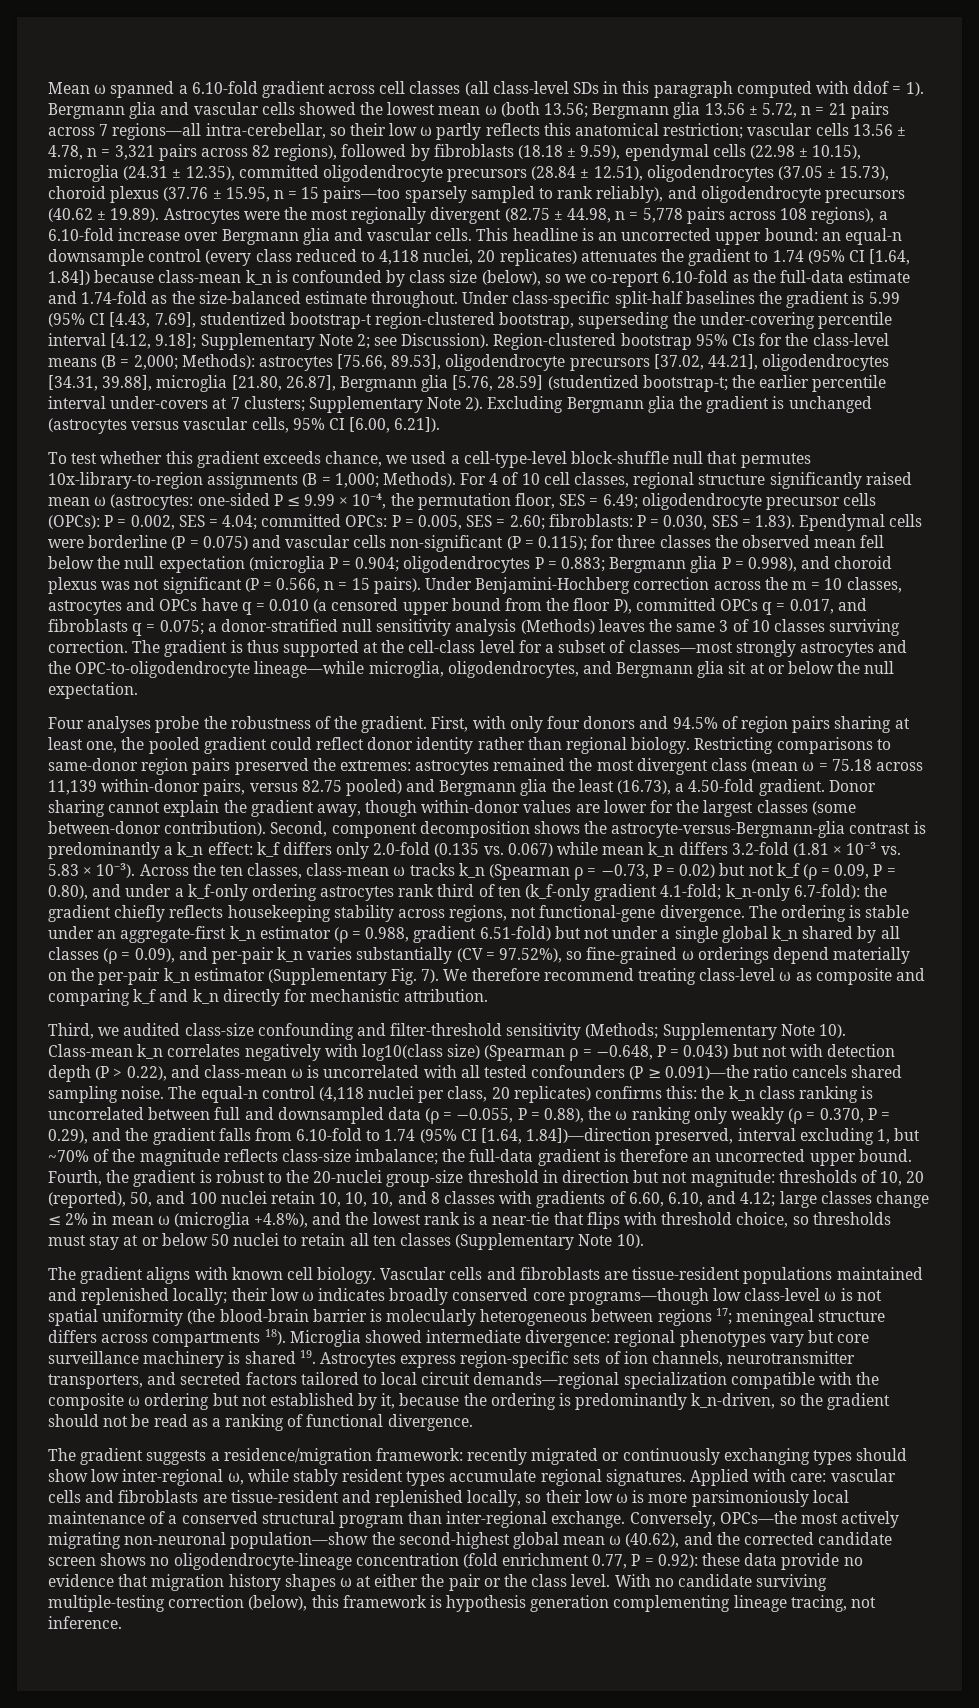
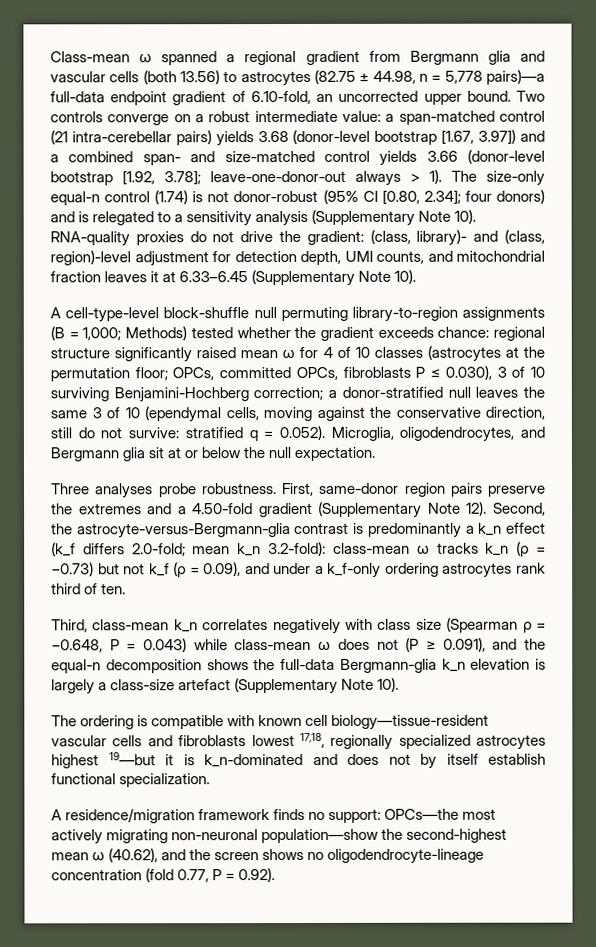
[48,82,90,94] Mean -> [50,51,130,63] Class-mean
[191,81,924,98] 6.10-fold gradient across cell classes (all class-level SDs in this paragraph computed with ddof = 1). -> [244,50,401,66] regional gradient from
[298,102,889,119] [48,123,906,140] [48,144,862,161] [48,165,890,182] [48,186,905,203] [48,207,502,224] showed the lowest mean ω (both 13.56; Bergmann glia 13.56 ± 5.72, n = 21 pairs across 7 regions—all intra-cerebellar, so their low ω partly reflects this anatomical restriction; vascular cells 13.56 ± 4.78, n = 3,321 pairs across 82 regions), followed by fibroblasts (18.18 ± 9.59), ependymal cells (22.98 ± 10.15), microglia (24.31 ± 12.35), committed oligodendrocyte precursors (28.84 ± 12.51), oligodendrocytes (37.05 ± 15.73), choroid plexus (37.76 ± 15.95, n = 15 pairs—too sparsely sampled to rank reliably), and oligodendrocyte precursors (40.62 ± 19.89). Astrocytes were the most regionally divergent -> [142,70,311,87] (both 13.56) to astrocytes
[686,207,888,224] [48,228,902,245] [48,249,911,266] [48,270,911,287] [48,291,900,308] [48,312,893,329] [48,333,889,350] [48,354,890,371] [48,375,887,392] [48,396,872,413] [48,417,441,434] [48,451,811,468] [48,472,630,489] pairs across 108 regions), a 6.10-fold increase over Bergmann glia and vascular cells. This headline is an uncorrected upper bound: an equal-n downsample control (every class reduced to 4,118 nuclei, 20 replicates) attenuates the gradient to 1.74 (95% CI [1.64, 1.84]) because class-mean k_n is confounded by class size (below), so we co-report 6.10-fold as the full-data estimate and 1.74-fold as the size-balanced estimate throughout. Under class-specific split-half baselines the gradient is 5.99 (95% CI [4.43, 7.69], studentized bootstrap-t region-clustered bootstrap, superseding the under-covering percentile interval [4.12, 9.18]; Supplementary Note 2; see Discussion). Region-clustered bootstrap 95% CIs for the class-level means (B = 2,000; Methods): astrocytes [75.66, 89.53], oligodendrocyte precursors [37.02, 44.21], oligodendrocytes [34.31, 39.88], microglia [21.80, 26.87], Bergmann glia [5.76, 28.59] (studentized bootstrap-t; the earlier percentile interval under-covers at 7 clusters; Supplementary Note 2). Excluding Bergmann glia the gradient is unchanged (astrocytes versus vascular cells, 95% CI [6.00, 6.21]). // To test whether this gradient exceeds chance, we used a cell-type-level block-shuffle null that permutes 10x-library-to-region assignments (B = 1,000; Methods). For 4 of 10 cell classes, -> [485,69,545,85] [50,90,545,106] [50,110,545,126] [50,129,546,147] [50,149,545,166] [50,169,545,186] [50,189,546,206] [50,209,477,227] [50,229,546,247] [50,250,545,267] [50,269,417,287] [50,306,545,323] [50,326,490,341] pairs)—a full-data endpoint gradient of 6.10-fold, an uncorrected upper bound. Two controls converge on a robust intermediate value: a span-matched control (21 intra-cerebellar pairs) yields 3.68 (donor-level bootstrap [1.67, 3.97]) and a combined span- and size-matched control yields 3.66 (donor-level bootstrap [1.92, 3.78]; leave-one-donor-out always > 1). The size-only equal-n control (1.74) is not donor-robust (95% CI [0.80, 2.34]; four donors) and is relegated to a sensitivity analysis (Supplementary Note 10). RNA-quality proxies do not drive the gradient: (class, library)- and (class, region)-level adjustment for detection depth, UMI counts, and mitochondrial fraction leaves it at 6.33–6.45 (Supplementary Note 10). // A cell-type-level block-shuffle null permuting library-to-region assignments (B = 1,000; Methods) tested whether the gradient exceeds chance:
[110,493,877,510] [48,514,923,531] [48,535,885,552] [48,556,893,573] [48,577,902,594] [48,598,867,615] [48,619,595,636] (astrocytes: one-sided P ≤ 9.99 × 10⁻⁴, the permutation floor, SES = 6.49; oligodendrocyte precursor cells (OPCs): P = 0.002, SES = 4.04; committed OPCs: P = 0.005, SES = 2.60; fibroblasts: P = 0.030, SES = 1.83). Ependymal cells were borderline (P = 0.075) and vascular cells non-significant (P = 0.115); for three classes the observed mean fell below the null expectation (microglia P = 0.904; oligodendrocytes P = 0.883; Bergmann glia P = 0.998), and choroid plexus was not significant (P = 0.566, n = 15 pairs). Under Benjamini-Hochberg correction across the m = 10 classes, astrocytes and OPCs have q = 0.010 (a censored upper bound from the floor P), committed OPCs q = 0.017, and fibroblasts q = 0.075; a donor-stratified null sensitivity analysis (Methods) -> [299,345,545,362] [50,365,546,382] [50,386,471,403] for 4 of 10 classes (astrocytes at the permutation floor; OPCs, committed OPCs, fibroblasts P ≤ 0.030), 3 of 10 surviving Benjamini-Hochberg correction; a donor-stratified null
[773,619,901,636] [48,640,908,657] [48,661,444,678] classes surviving correction. The gradient is thus supported at the cell-class level for a subset of classes—most strongly astrocytes and the OPC-to-oligodendrocyte lineage—while microglia, -> [144,406,545,423] [50,425,394,442] (ependymal cells, moving against the conservative direction, still do not survive: stratified q = 0.052). Microglia,
[48,717,84,729] Four -> [51,483,90,495] Three
[203,716,910,733] [48,737,891,754] [48,758,923,775] [48,779,876,796] [48,800,856,817] [48,821,580,838] the robustness of the gradient. First, with only four donors and 94.5% of region pairs sharing at least one, the pooled gradient could reflect donor identity rather than regional biology. Restricting comparisons to same-donor region pairs preserved the extremes: astrocytes remained the most divergent class (mean ω = 75.18 across 11,139 within-donor pairs, versus 82.75 pooled) and Bergmann glia the least (16.73), a 4.50-fold gradient. Donor sharing cannot explain the gradient away, though within-donor values are lower for the largest classes (some between-donor contribution). Second, component decomposition shows -> [201,482,546,497] [51,501,546,518] robustness. First, same-donor region pairs preserve the extremes and a 4.50-fold gradient (Supplementary Note 12). Second,
[207,842,901,859] [48,863,716,880] effect: k_f differs only 2.0-fold (0.135 vs. 0.067) while mean k_n differs 3.2-fold (1.81 × 10⁻³ vs. 5.83 × 10⁻³). Across the ten classes, class-mean ω tracks k_n (Spearman ρ = −0.73, P = 0.02) -> [506,522,546,534] [51,541,546,557] [51,562,94,577] effect (k_f differs 2.0-fold; mean k_n 3.2-fold): class-mean ω tracks k_n (ρ = −0.73)
[834,864,896,879] [48,885,88,900] 0.09, P = 0.80), -> [203,562,242,577] 0.09),
[497,884,887,901] [48,905,910,922] [48,926,900,943] [48,947,911,964] [48,968,925,985] [48,989,489,1006] [48,1023,847,1040] [48,1044,133,1057] ten (k_f-only gradient 4.1-fold; k_n-only 6.7-fold): the gradient chiefly reflects housekeeping stability across regions, not functional-gene divergence. The ordering is stable under an aggregate-first k_n estimator (ρ = 0.988, gradient 6.51-fold) but not under a single global k_n shared by all classes (ρ = 0.09), and per-pair k_n varies substantially (CV = 97.52%), so fine-grained ω orderings depend materially on the per-pair k_n estimator (Supplementary Fig. 7). We therefore recommend treating class-level ω as composite and comparing k_f and k_n directly for mechanistic attribution. // Third, we audited class-size confounding and filter-threshold sensitivity (Methods; Supplementary Note 10). Class-mean -> [101,583,127,595] [51,619,170,633] ten. // Third, class-mean
[361,1044,481,1061] log10(class size) -> [377,618,442,630] class size
[732,1044,896,1057] [48,1065,903,1082] [48,1086,874,1103] [48,1107,890,1124] [48,1128,921,1145] [48,1149,912,1166] [48,1170,925,1187] [48,1191,929,1208] [48,1212,891,1229] [48,1233,644,1250] [48,1267,923,1284] [48,1288,882,1305] [48,1308,886,1326] [48,1329,870,1347] [48,1350,856,1368] [48,1372,880,1389] [48,1393,890,1410] [48,1414,473,1431] [48,1448,908,1465] [48,1469,896,1486] [48,1490,849,1507] [48,1511,716,1528] but not with detection depth (P > 0.22), and class-mean ω is uncorrelated with all tested confounders (P ≥ 0.091)—the ratio cancels shared sampling noise. The equal-n control (4,118 nuclei per class, 20 replicates) confirms this: the k_n class ranking is uncorrelated between full and downsampled data (ρ = −0.055, P = 0.88), the ω ranking only weakly (ρ = 0.370, P = 0.29), and the gradient falls from 6.10-fold to 1.74 (95% CI [1.64, 1.84])—direction preserved, interval excluding 1, but ~70% of the magnitude reflects class-size imbalance; the full-data gradient is therefore an uncorrected upper bound. Fourth, the gradient is robust to the 20-nuclei group-size threshold in direction but not magnitude: thresholds of 10, 20 (reported), 50, and 100 nuclei retain 10, 10, 10, and 8 classes with gradients of 6.60, 6.10, and 4.12; large classes change ≤ 2% in mean ω (microglia +4.8%), and the lowest rank is a near-tie that flips with threshold choice, so thresholds must stay at or below 50 nuclei to retain all ten classes (Supplementary Note 10). // The gradient aligns with known cell biology. Vascular cells and fibroblasts are tissue-resident populations maintained and replenished locally; their low ω indicates broadly conserved core programs—though low class-level ω is not spatial uniformity (the blood-brain barrier is molecularly heterogeneous between regions 17; meningeal structure differs across compartments 18). Microglia showed intermediate divergence: regional phenotypes vary but core surveillance machinery is shared 19. Astrocytes express region-specific sets of ion channels, neurotransmitter transporters, and secreted factors tailored to local circuit demands—regional specialization compatible with the composite ω ordering but not established by it, because the ordering is predominantly k_n-driven, so the gradient should not be read as a ranking of functional divergence. // The gradient suggests a residence/migration framework: recently migrated or continuously exchanging types should show low inter-regional ω, while stably resident types accumulate regional signatures. Applied with care: vascular cells and fibroblasts are tissue-resident and replenished locally, so their low ω is more parsimoniously local maintenance of a conserved structural program than inter-regional exchange. Conversely, -> [193,637,546,652] [51,658,546,674] [51,677,400,695] [51,714,490,730] [51,732,546,750] [51,752,546,769] [51,773,211,788] [51,808,382,824] while class-mean ω does not (P ≥ 0.091), and the equal-n decomposition shows the full-data Bergmann-glia k_n elevation is largely a class-size artefact (Supplementary Note 10). // The ordering is compatible with known cell biology—tissue-resident vascular cells and fibroblasts lowest 17,18, regionally specialized astrocytes highest 19—but it is k_n-dominated and does not by itself establish functional specialization. // A residence/migration framework finds no support:
[512,1532,559,1549] global -> (508, 835) none
[744,1532,893,1545] corrected candidate -> (212, 855) none
[502,1553,590,1566] enrichment -> (175, 875) none
[657,1553,863,1570] [48,1574,828,1591] [48,1595,877,1612] [48,1616,122,1629] 0.92): these data provide no evidence that migration history shapes ω at either the pair or the class level. With no candidate surviving multiple-testing correction (below), this framework is hypothesis generation complementing lineage tracing, not inference. -> [238,868,276,883] 0.92).

